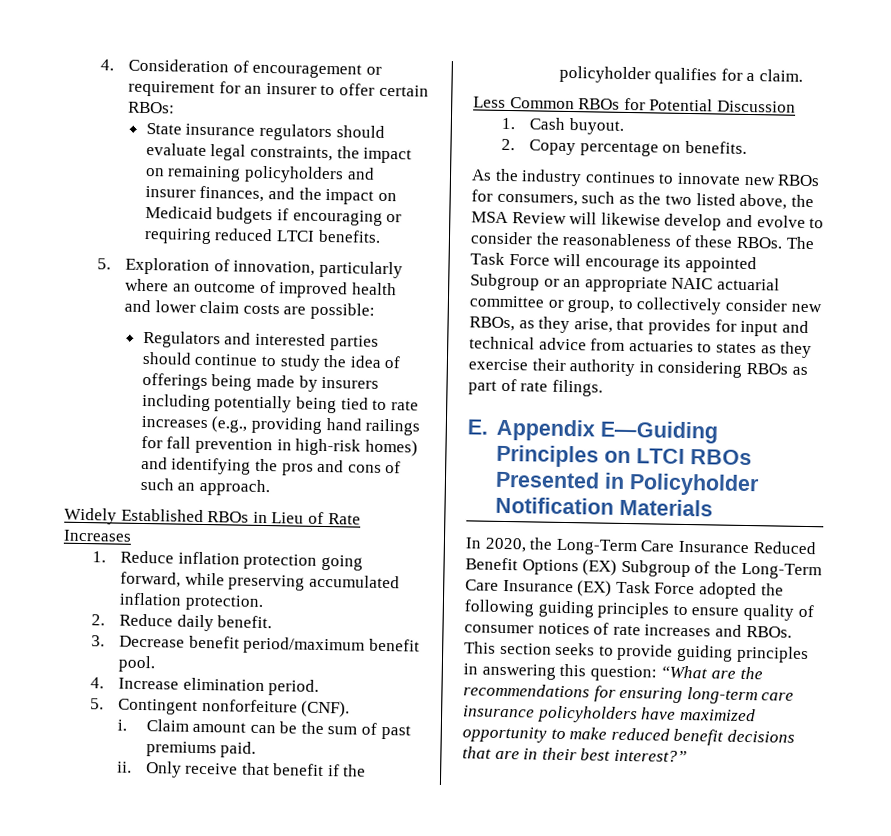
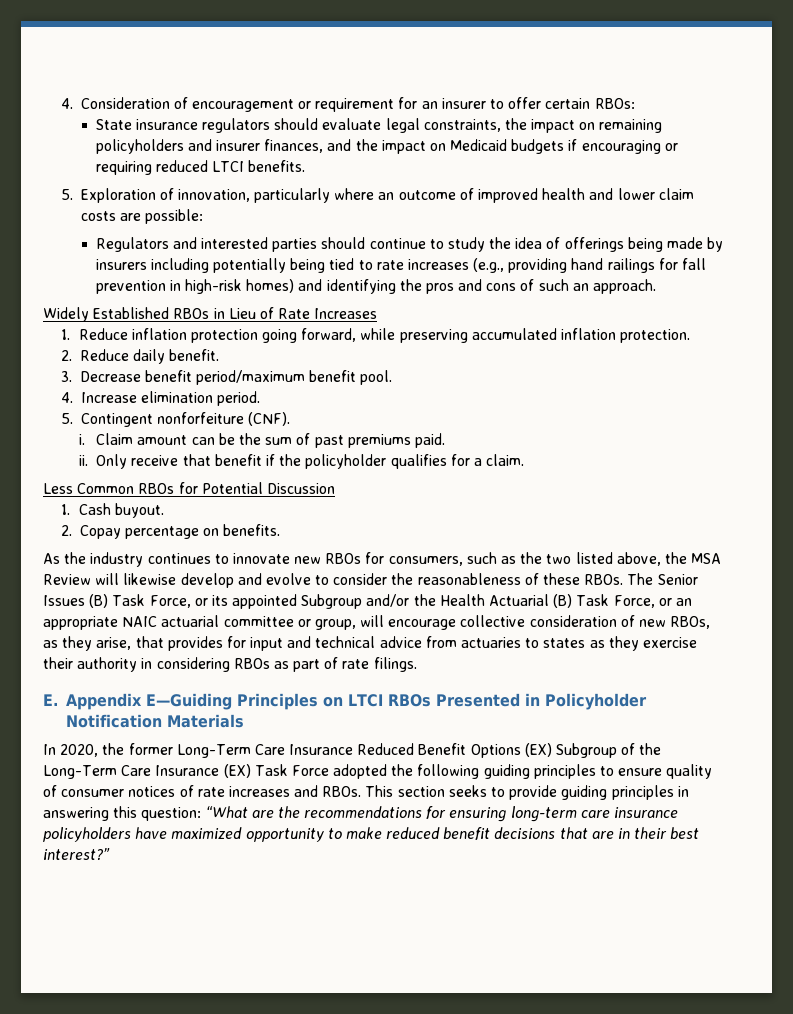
[470,252,757,274] [470,273,540,291] Task Force will encourage its appointed Subgroup -> [657,574,698,585] [43,594,655,609] Senior Issues (B) Task Force, or its appointed Subgroup and/or the Health Actuarial (B) Task Force,
[617,297,788,315] to collectively consider -> [360,615,635,630] will encourage collective consideration of
(554, 543) none -> [128,743,173,755] former

